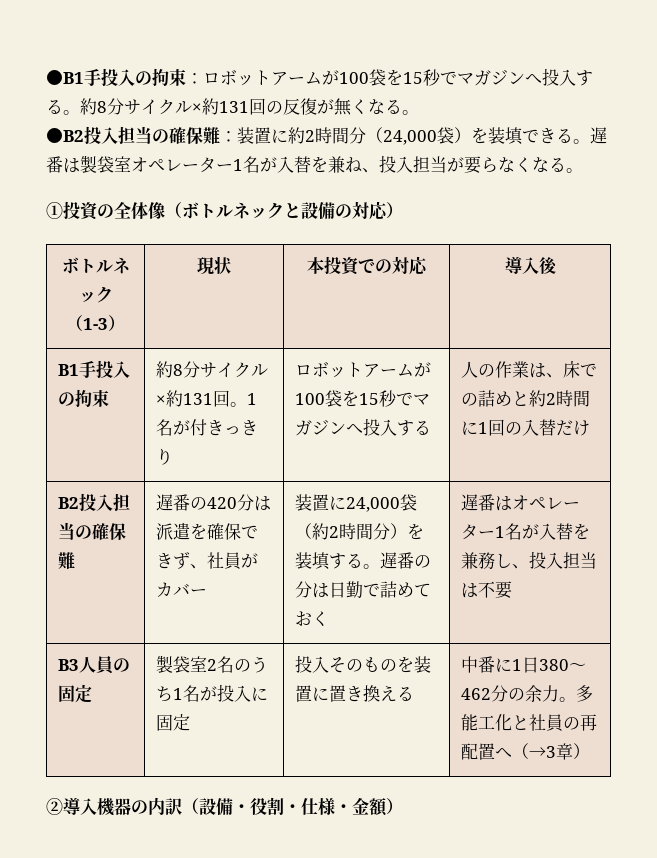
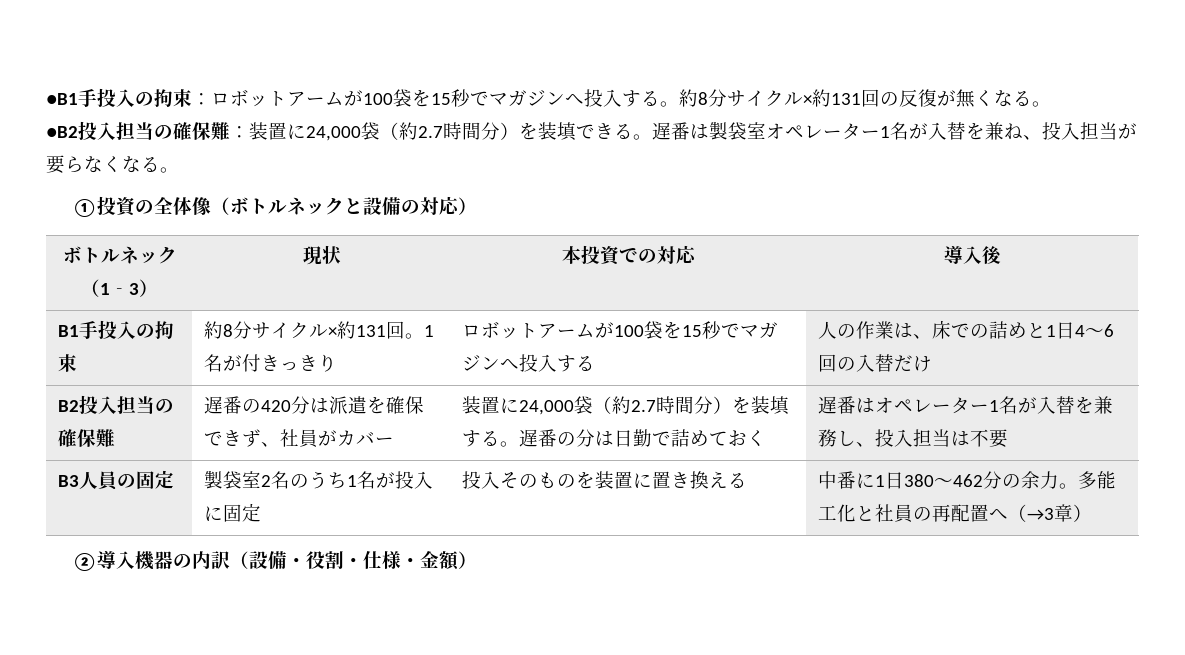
[288,127,454,145] 約2時間分（24,000袋 -> [306,122,500,141] 24,000袋（約2.7時間分
[529,390,591,407] [461,421,489,435] 約2時間に1 -> [1046,322,1115,339] 1日4〜6
[329,526,340,538] 2 -> [631,400,657,412] 2.7

